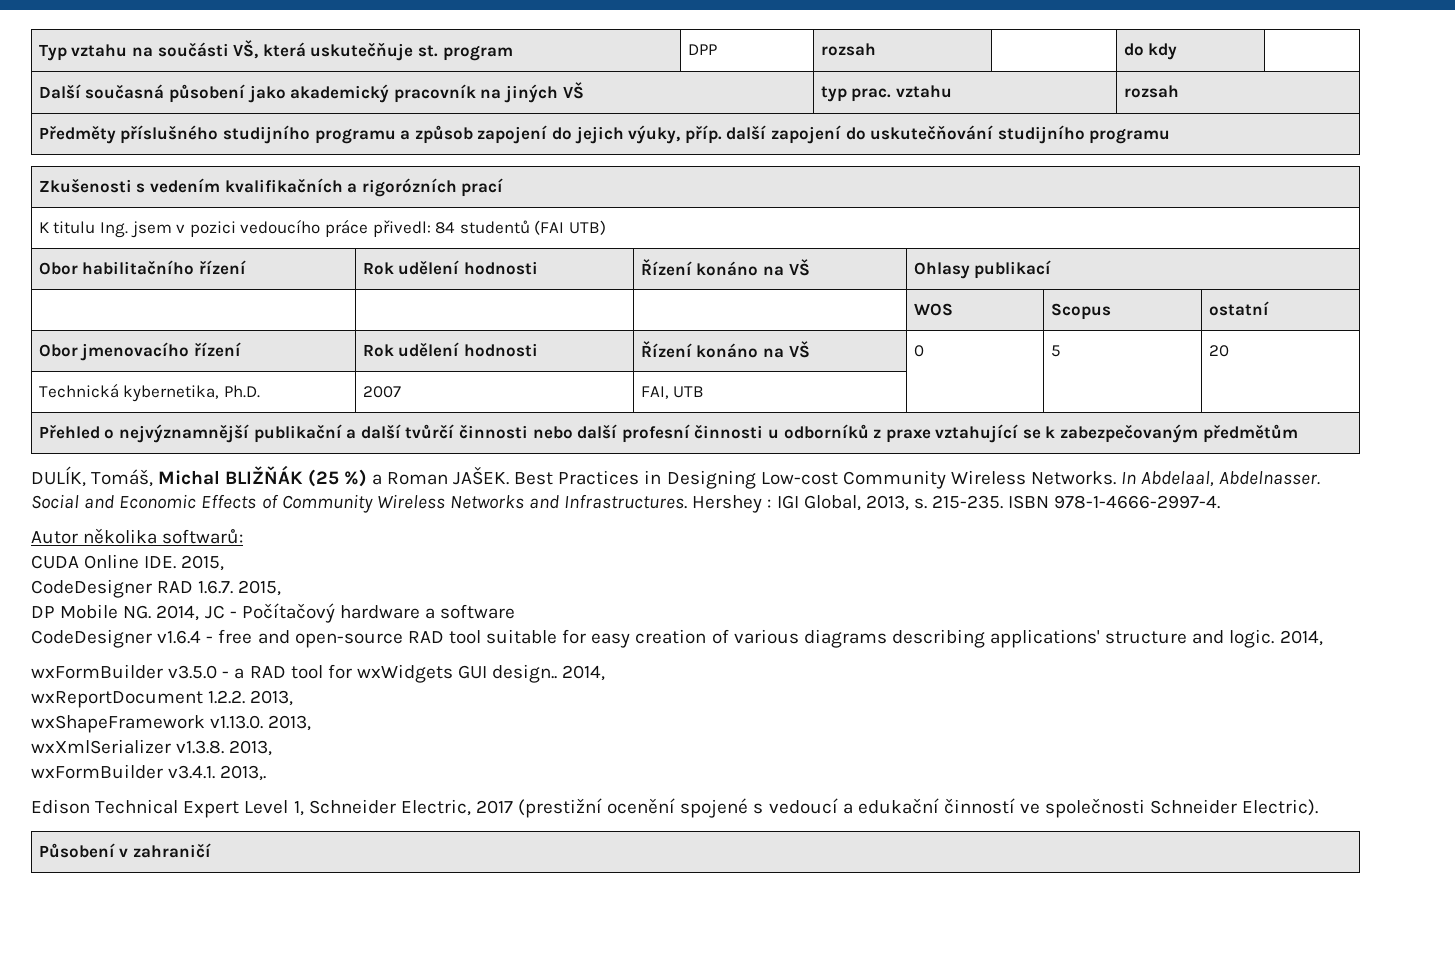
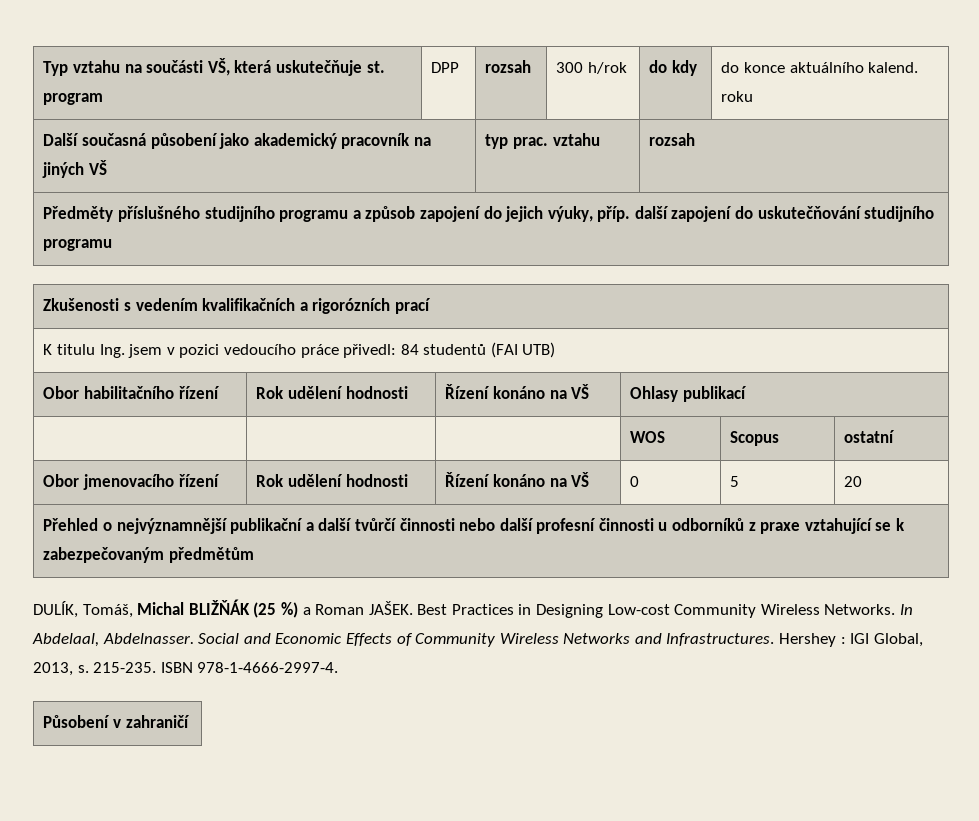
(876, 49) none -> [556,62,627,74] 300 h/rok
(1178, 51) none -> [721,62,919,73] [721,91,754,102] do konce aktuálního kalend. roku
[38,383,261,402] [362,386,401,398] [640,386,705,399] // Technická kybernetika, Ph.D. | 2007 | FAI, UTB | | | -> (863, 481) none
[31,528,244,544] [31,554,225,571] [31,579,282,598] [31,603,516,623] [31,629,1323,648] [31,664,606,683] [31,690,294,708] [31,715,312,733] [31,739,273,756] [31,764,267,781] [31,798,1319,818] // Autor několika softwarů: // CUDA Online IDE. 2015, // CodeDesigner RAD 1.6.7. 2015, // DP Mobile NG. 2014, JC - Počítačový hardware a software // CodeDesigner v1.6.4 - free and open-source RAD tool suitable for easy creation of various diagrams describing applications' structure and logic. 2014, // wxFormBuilder v3.5.0 - a RAD tool for wxWidgets GUI design.. 2014, // wxReportDocument 1.2.2. 2013, // wxShapeFramework v1.13.0. 2013, // wxXmlSerializer v1.3.8. 2013, // wxFormBuilder v3.4.1. 2013,. // Edison Technical Expert Level 1, Schneider Electric, 2017 (prestižní ocenění spojené s vedoucí a edukační činností ve společnosti Schneider Electric). -> (339, 667) none

